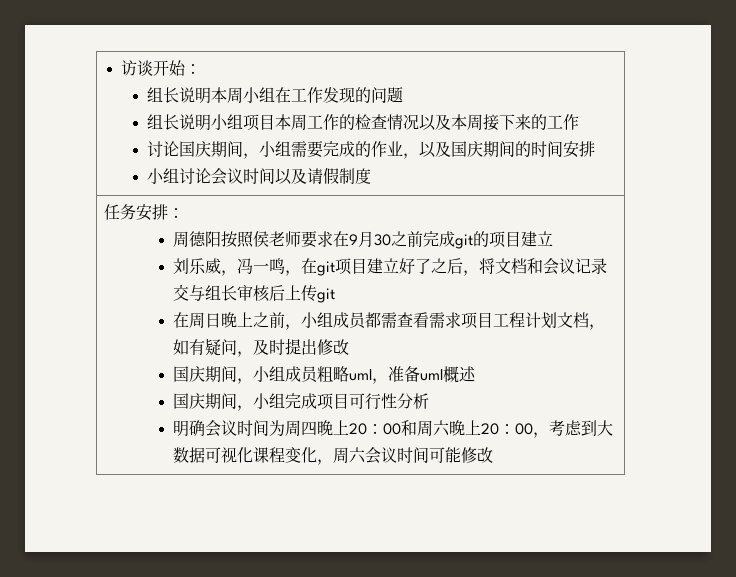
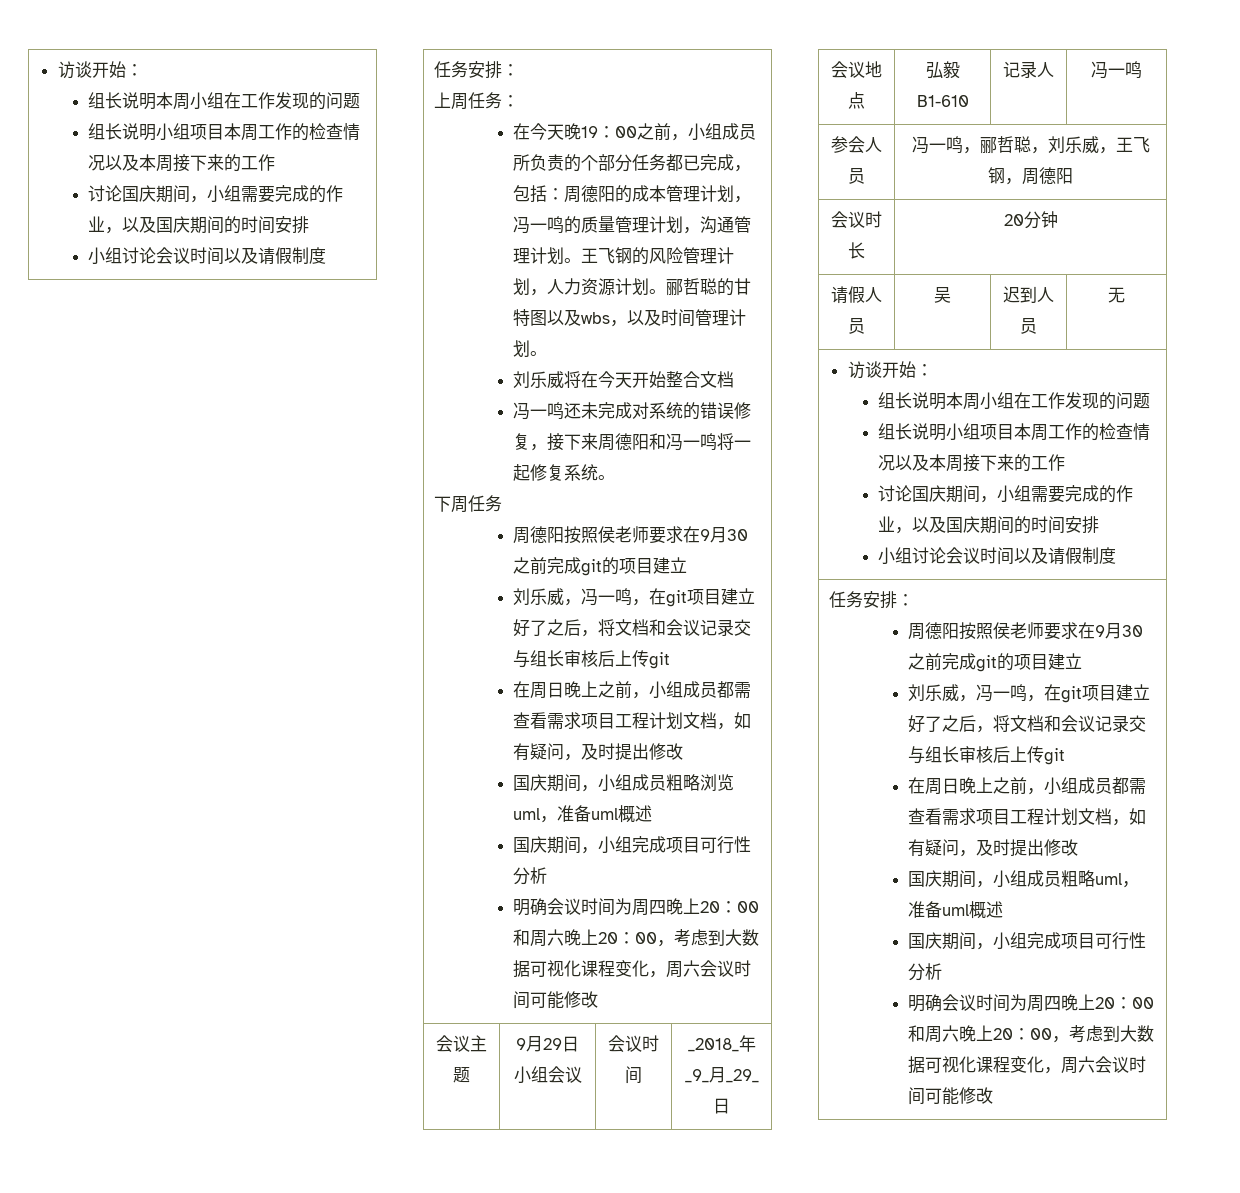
(184, 213) none -> [433,92,519,110] [513,123,757,141] [513,154,752,172] [513,185,752,203] [513,216,752,234] [513,247,735,265] [513,278,752,296] [513,309,747,327] [513,340,548,357] [513,371,735,388] [513,402,752,420] [513,433,752,451] [513,464,616,481] [433,495,502,513] [513,526,749,544] [513,557,688,576] [513,588,756,607] [513,619,752,637] [513,650,671,669] [513,681,752,699] [513,712,752,730] [513,743,684,761] [513,774,735,792] [513,805,653,823] [513,836,752,854] [513,867,548,885] [513,898,760,916] [513,929,760,947] [513,960,752,978] [513,991,599,1009] [436,1035,487,1052] [453,1067,470,1083] [516,1036,579,1052] [513,1066,582,1084] [608,1035,659,1052] [625,1066,642,1084] [687,1035,756,1052] [684,1067,759,1083] [713,1098,730,1114] [831,61,882,78] [848,92,865,109] [925,61,960,79] [916,95,969,107] [1003,61,1054,78] [1091,61,1142,79] [831,136,882,153] [848,168,865,184] [911,136,1150,154] [988,167,1073,185] [831,211,882,228] [848,242,865,259] [1003,211,1058,229] [831,286,882,304] [848,318,865,334] [934,287,951,303] [1003,286,1054,303] [1020,318,1037,334] [1108,287,1125,303] [847,361,933,379] [877,392,1150,410] [877,423,1150,441] [877,454,1065,472] [877,485,1133,503] [877,516,1099,534] [877,547,1116,565] [828,591,914,609] // 上周任务： // 在今天晚19：00之前，小组成员所负责的个部分任务都已完成，包括：周德阳的成本管理计划，冯一鸣的质量管理计划，沟通管理计划。王飞钢的风险管理计划，人力资源计划。郦哲聪的甘特图以及wbs，以及时间管理计划。 // 刘乐威将在今天开始整合文档 // 冯一鸣还未完成对系统的错误修复，接下来周德阳和冯一鸣将一起修复系统。 // 下周任务 // 周德阳按照侯老师要求在9月30之前完成git的项目建立 // 刘乐威，冯一鸣，在git项目建立好了之后，将文档和会议记录交与组长审核后上传git // 在周日晚上之前，小组成员都需查看需求项目工程计划文档，如有疑问，及时提出修改 // 国庆期间，小组成员粗略浏览uml，准备uml概述 // 国庆期间，小组完成项目可行性分析 // 明确会议时间为周四晚上20：00和周六晚上20：00，考虑到大数据可视化课程变化，周六会议时间可能修改 // 会议主题 | 9月29日小组会议 | 会议时间 | _2018_年_9_月_29_日 // 会议地点 | 弘毅B1-610 | 记录人 | 冯一鸣 // 参会人员 | 冯一鸣，郦哲聪，刘乐威，王飞钢，周德阳 // 会议时长 | 20分钟 // 请假人员 | 吴 | 迟到人员 | 无 // 访谈开始： // 组长说明本周小组在工作发现的问题 // 组长说明小组项目本周工作的检查情况以及本周接下来的工作 // 讨论国庆期间，小组需要完成的作业，以及国庆期间的时间安排 // 小组讨论会议时间以及请假制度 // 任务安排：

